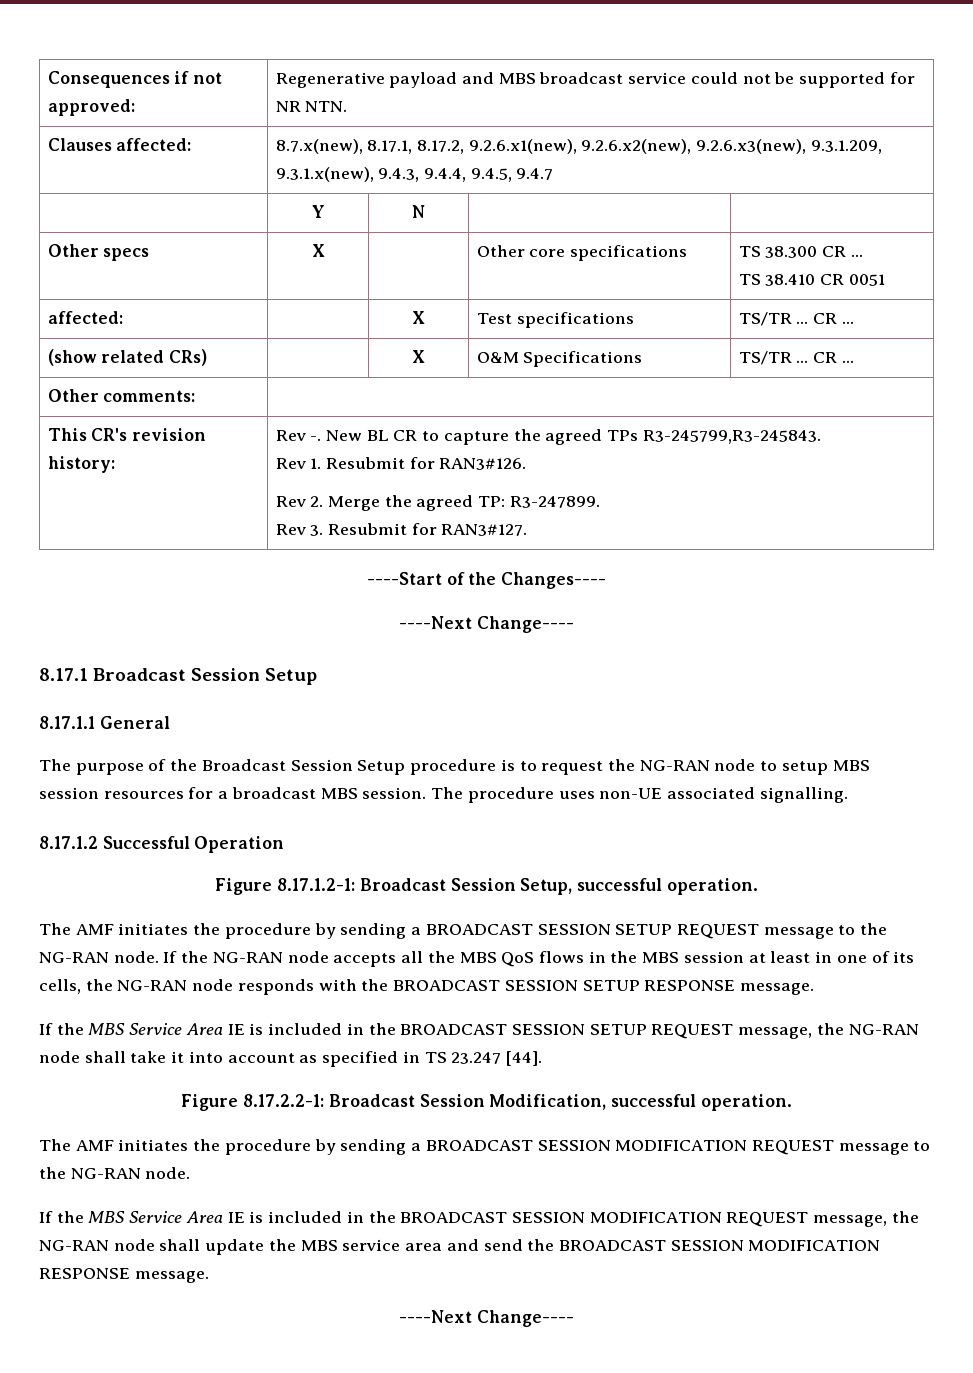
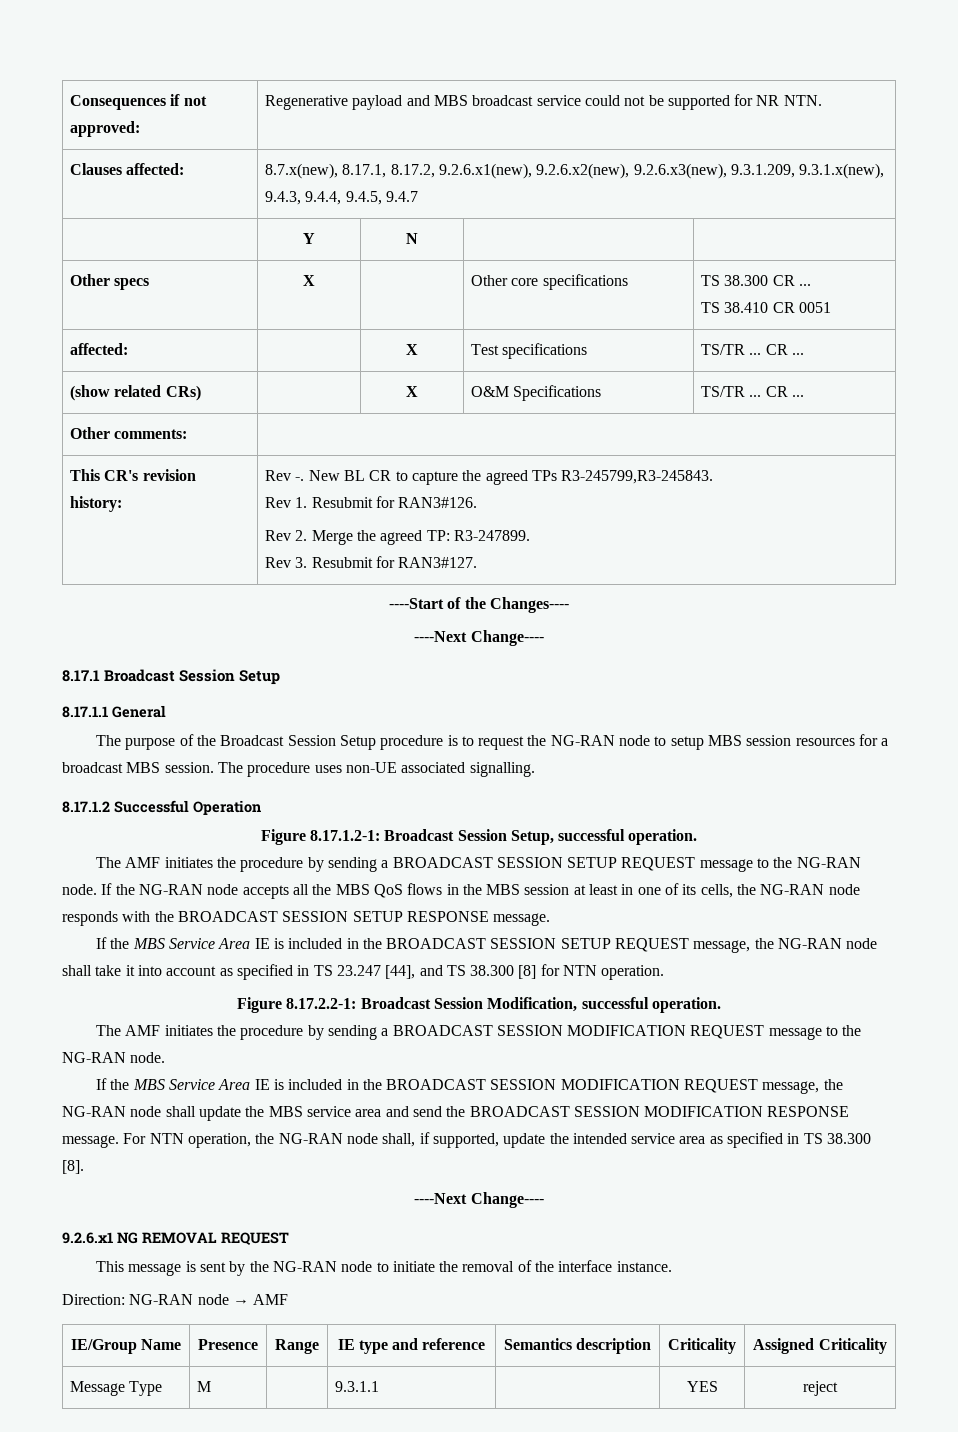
[505,1051,542,1066] [44]. -> [385,964,665,980] [44], and TS 38.300 [8] for NTN operation.
[399,1310,574,1327] // ----Next Change---- -> [123,1132,872,1148] [62,1160,84,1174] [414,1192,544,1208] [62,1232,289,1245] [95,1260,672,1276] [62,1294,289,1305] [70,1339,182,1354] [198,1339,258,1350] [275,1339,319,1354] [337,1338,486,1354] [503,1338,652,1354] [668,1338,736,1354] [753,1338,887,1354] [69,1381,163,1396] [196,1381,211,1392] [334,1381,379,1392] [686,1381,718,1392] [803,1381,838,1396] For NTN operation, the NG-RAN node shall, if supported, update the intended service area as specified in TS 38.300 [8]. // ----Next Change---- // 9.2.6.x1 NG REMOVAL REQUEST // This message is sent by the NG-RAN node to initiate the removal of the interface instance. // Direction: NG-RAN node → AMF // IE/Group Name | Presence | Range | IE type and reference | Semantics description | Criticality | Assigned Criticality // Message Type | M | | 9.3.1.1 | | YES | reject

